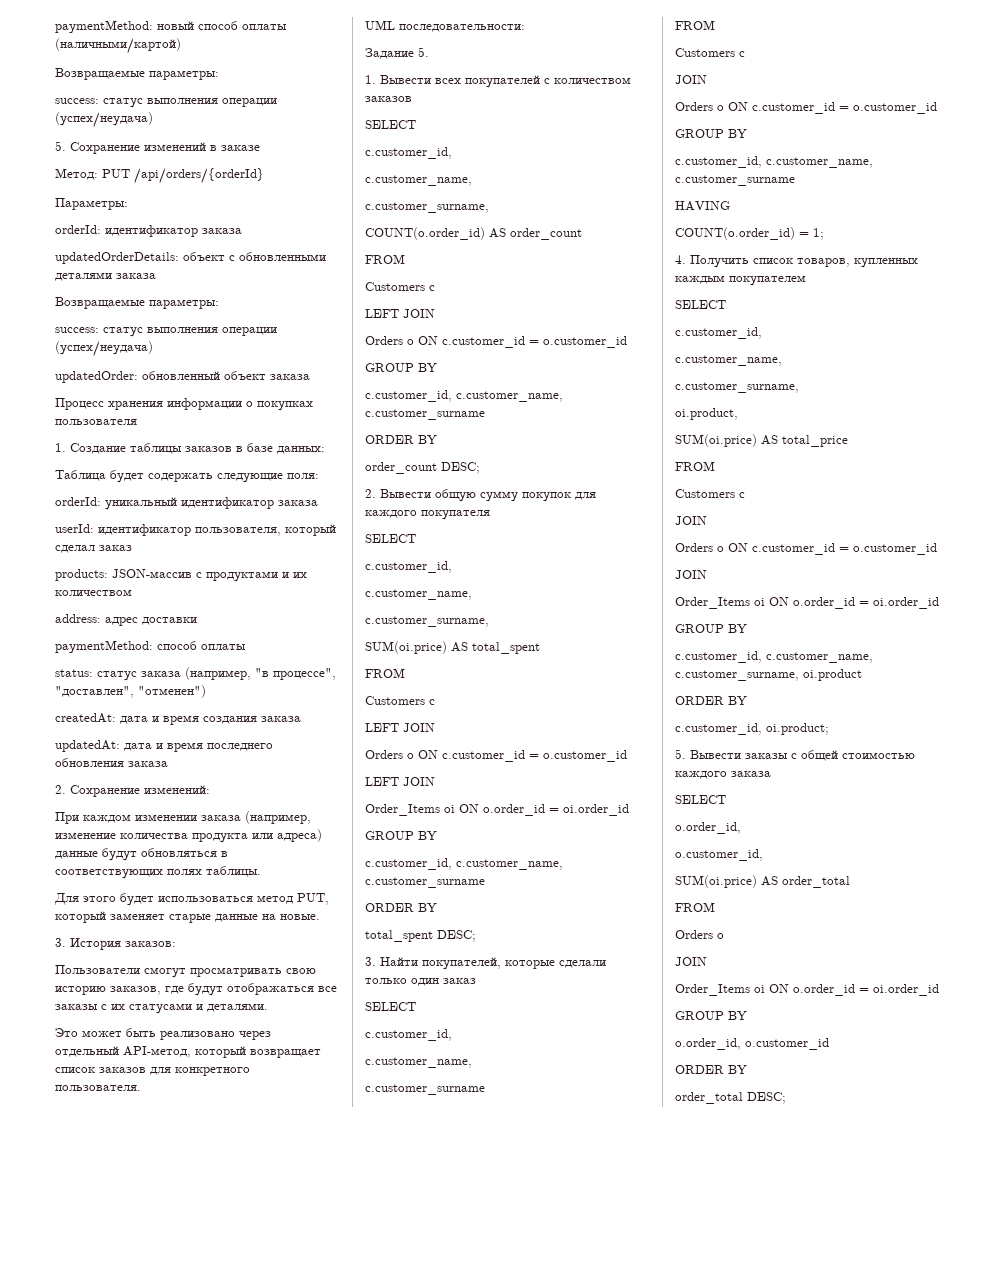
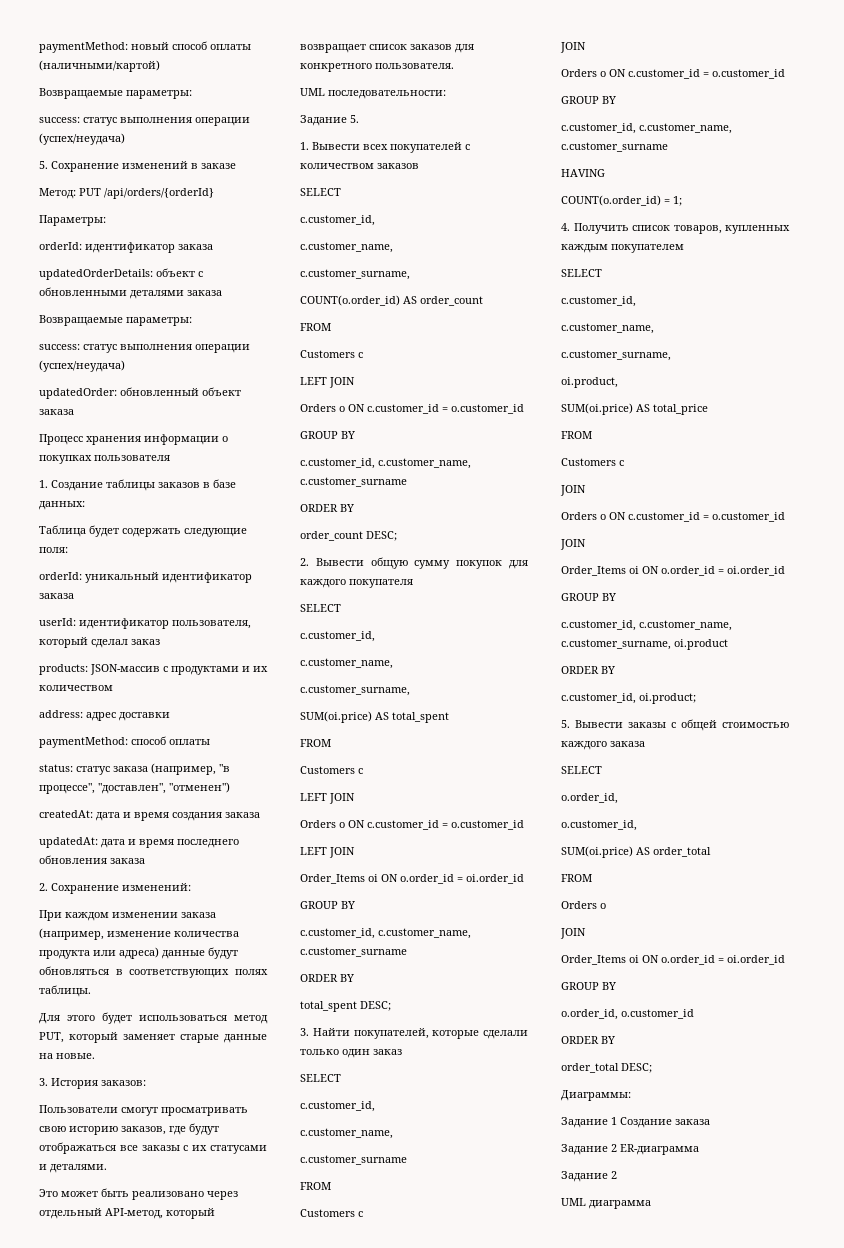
(786, 1098) none -> [561,1090,631,1101] [561,1117,710,1128] [561,1144,699,1155] [561,1171,617,1182] [561,1198,651,1209] // Диаграммы: // Задание 1 Создание заказа // Задание 2 ER-диаграмма // Задание 2 // UML диаграмма

